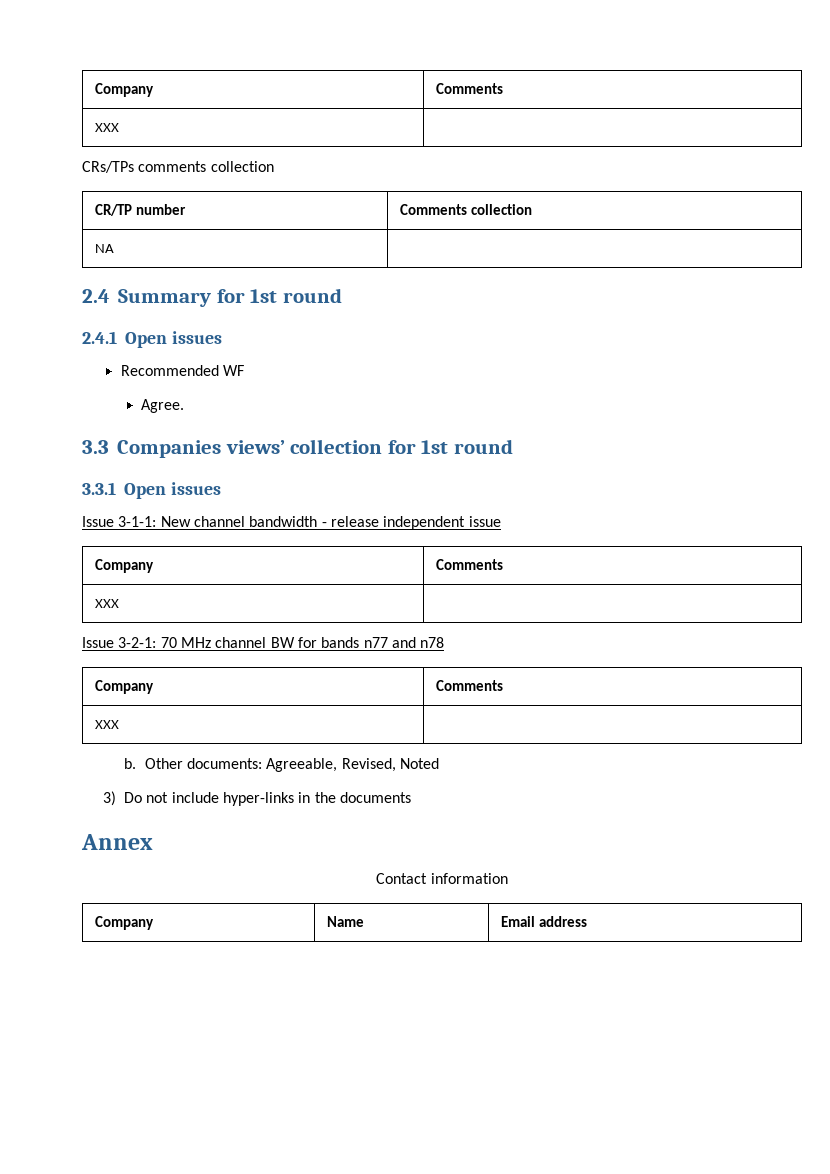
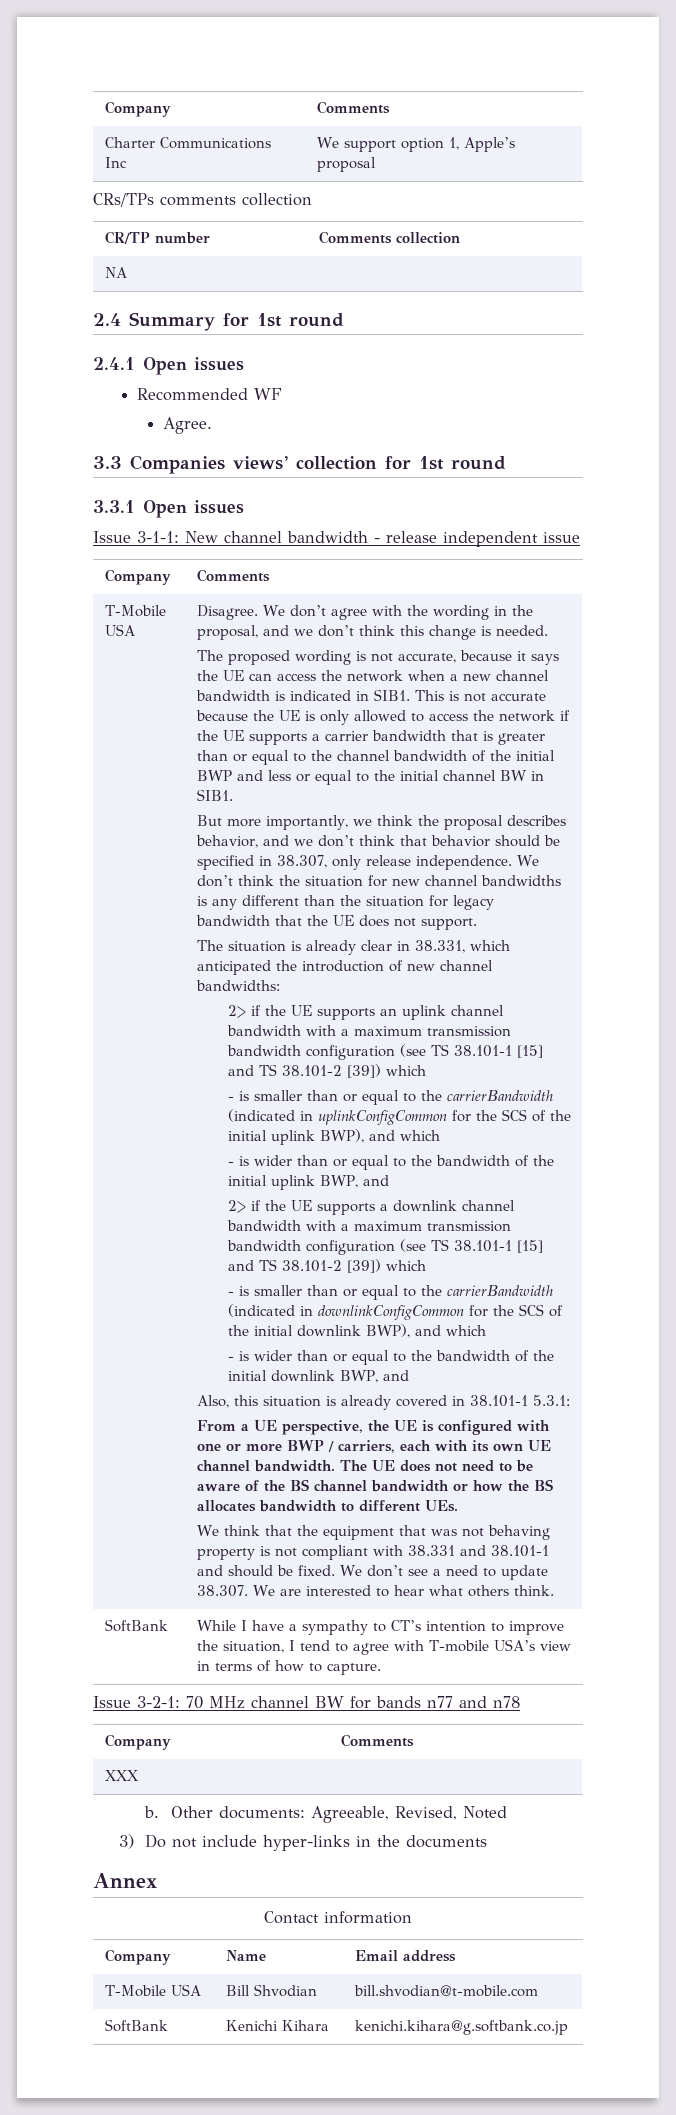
[94,83,154,97] [435,83,503,94] [94,123,119,132] Company | Comments // XXX | -> [104,101,171,117] [316,101,390,114] [104,137,271,149] [104,157,127,168] [316,137,515,152] [316,157,376,172] Company | Comments // Charter Communications Inc | We support option 1, Apple’s proposal
[94,599,119,608] XXX | -> [104,605,166,617] [104,624,135,636] [196,605,533,620] [196,625,548,640] [196,650,559,665] [196,670,549,682] [195,689,546,702] [195,710,570,725] [196,730,545,745] [196,750,555,765] [196,770,544,785] [196,789,233,801] [196,815,566,830] [195,835,560,848] [196,855,539,870] [196,875,561,887] [196,895,494,910] [195,915,477,930] [196,940,510,955] [196,960,493,975] [195,980,280,991] [227,1005,504,1020] [226,1025,511,1037] [226,1044,543,1060] [227,1064,426,1078] [227,1090,553,1105] [227,1109,571,1125] [227,1129,440,1145] [227,1155,554,1170] [227,1175,389,1190] [227,1200,515,1215] [226,1220,511,1232] [226,1239,543,1255] [227,1259,426,1273] [227,1285,553,1300] [227,1304,563,1320] [227,1324,486,1338] [227,1350,554,1365] [227,1370,409,1383] [196,1395,570,1410] [196,1420,550,1435] [196,1440,551,1453] [196,1460,533,1472] [196,1479,553,1492] [196,1500,458,1512] [196,1525,550,1540] [196,1545,549,1560] [196,1565,548,1580] [196,1585,554,1597] [104,1619,168,1632] [196,1620,564,1635] [196,1639,571,1655] [196,1660,381,1675] T-Mobile USA | Disagree. We don’t agree with the wording in the proposal, and we don’t think this change is needed. // The proposed wording is not accurate, because it says the UE can access the network when a new channel bandwidth is indicated in SIB1. This is not accurate because the UE is only allowed to access the network if the UE supports a carrier bandwidth that is greater than or equal to the channel bandwidth of the initial BWP and less or equal to the initial channel BW in SIB1. // But more importantly, we think the proposal describes behavior, and we don’t think that behavior should be specified in 38.307, only release independence. We don’t think the situation for new channel bandwidths is any different than the situation for legacy bandwidth that the UE does not support. // The situation is already clear in 38.331, which anticipated the introduction of new channel bandwidths: // 2> if the UE supports an uplink channel bandwidth with a maximum transmission bandwidth configuration (see TS 38.101-1 [15] and TS 38.101-2 [39]) which // - is smaller than or equal to the carrierBandwidth (indicated in uplinkConfigCommon for the SCS of the initial uplink BWP), and which // - is wider than or equal to the bandwidth of the initial uplink BWP, and // 2> if the UE supports a downlink channel bandwidth with a maximum transmission bandwidth configuration (see TS 38.101-1 [15] and TS 38.101-2 [39]) which // - is smaller than or equal to the carrierBandwidth (indicated in downlinkConfigCommon for the SCS of the initial downlink BWP), and which // - is wider than or equal to the bandwidth of the initial downlink BWP, and // Also, this situation is already covered in 38.101-1 5.3.1: // From a UE perspective, the UE is configured with one or more BWP / carriers, each with its own UE channel bandwidth. The UE does not need to be aware of the BS channel bandwidth or how the BS allocates bandwidth to different UEs. // We think that the equipment that was not behaving property is not compliant with 38.331 and 38.101-1 and should be fixed. We don’t see a need to update 38.307. We are interested to hear what others think. // SoftBank | While I have a sympathy to CT’s intention to improve the situation, I tend to agree with T-mobile USA’s view in terms of how to capture.
(587, 921) none -> [104,1984,201,1997] [225,1984,317,1997] [353,1985,538,1997] [104,2019,168,2032] [225,2020,329,2031] [354,2020,568,2035] // T-Mobile USA | Bill Shvodian | bill.shvodian@t-mobile.com // SoftBank | Kenichi Kihara | kenichi.kihara@g.softbank.co.jp

